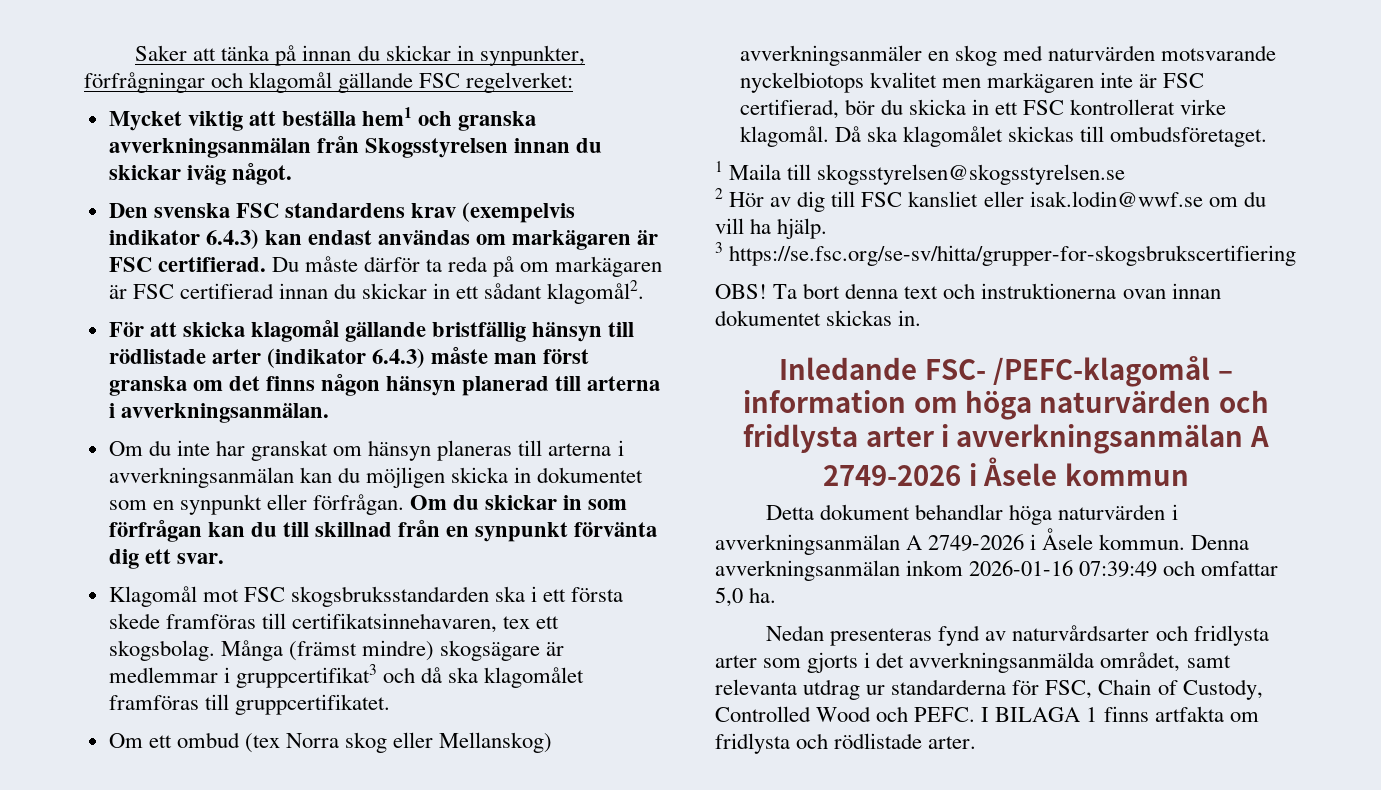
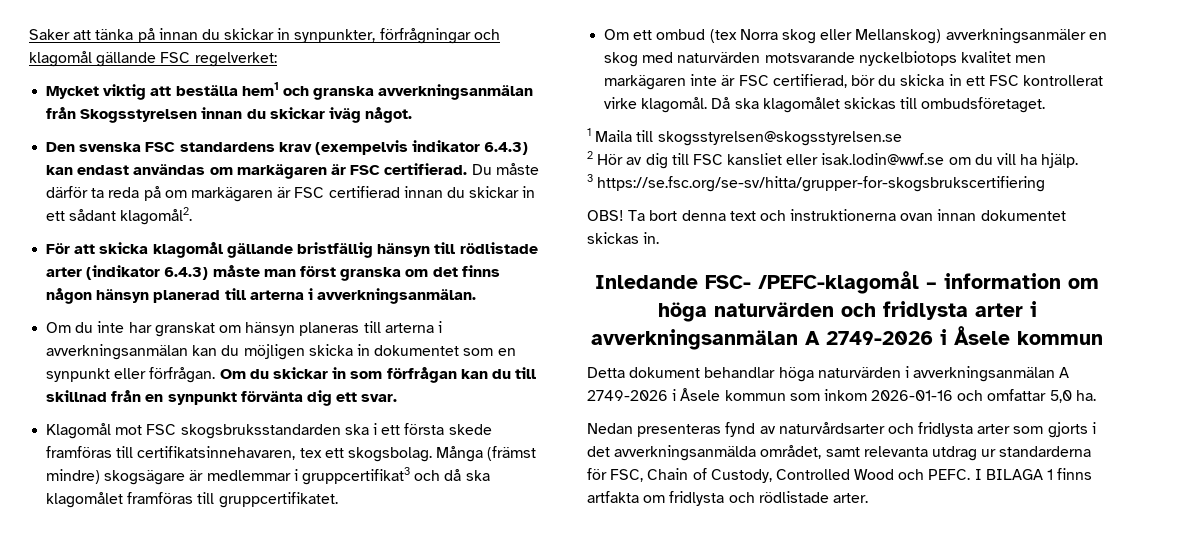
[1099,534,1250,550] [715,560,900,581] kommun. Denna avverkningsanmälan -> [724,390,820,401] kommun som
[1079,561,1158,577] 07:39:49 -> (954, 395) none

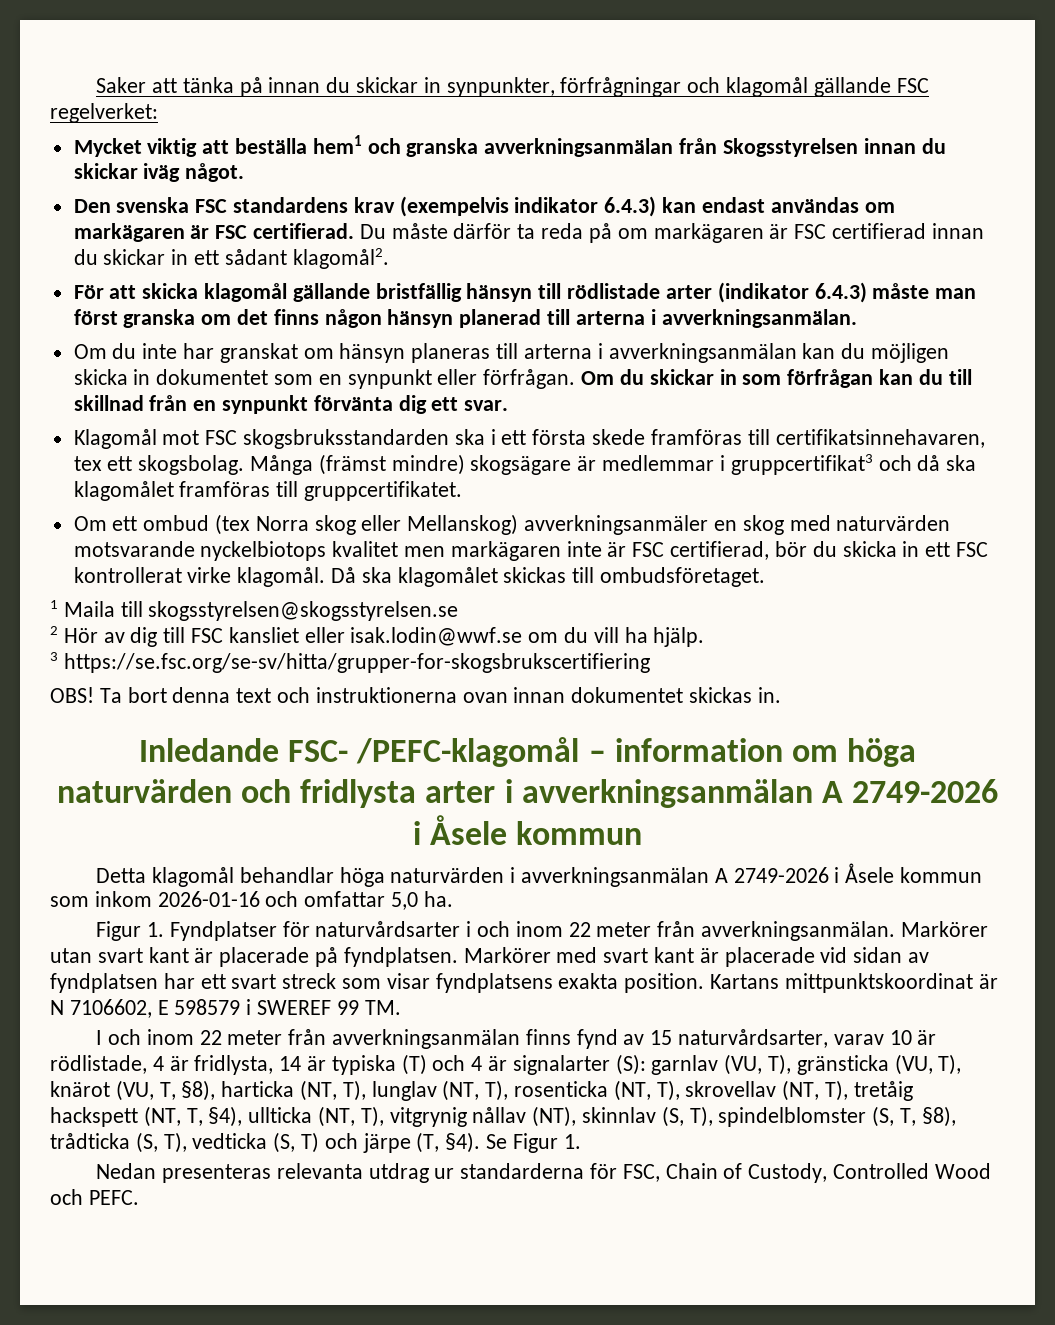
[629,367,701,378] dokument -> [151,867,234,887] klagomål
[587,422,1096,438] [587,445,860,461] Nedan presenteras fynd av naturvårdsarter och fridlysta arter som gjorts i det avverkningsanmälda området, samt -> [96,921,988,941] [50,947,930,967] [50,973,998,993] [50,999,401,1018] [96,1029,937,1049] [50,1054,962,1075] [50,1080,913,1101] [50,1106,956,1127] [50,1132,581,1153] [96,1163,271,1183] Figur 1. Fyndplatser för naturvårdsarter i och inom 22 meter från avverkningsanmälan. Markörer utan svart kant är placerade på fyndplatsen. Markörer med svart kant är placerade vid sidan av fyndplatsen har ett svart streck som visar fyndplatsens exakta position. Kartans mittpunktskoordinat är N 7106602, E 598579 i SWEREF 99 TM. // I och inom 22 meter från avverkningsanmälan finns fynd av 15 naturvårdsarter, varav 10 är rödlistade, 4 är fridlysta, 14 är typiska (T) och 4 är signalarter (S): garnlav (VU, T), gränsticka (VU, T), knärot (VU, T, §8), harticka (NT, T), lunglav (NT, T), rosenticka (NT, T), skrovellav (NT, T), tretåig hackspett (NT, T, §4), ullticka (NT, T), vitgrynig nållav (NT), skinnlav (S, T), spindelblomster (S, T, §8), trådticka (S, T), vedticka (S, T) och järpe (T, §4). Se Figur 1. // Nedan presenteras
[974,468,1093,480] [587,491,868,506] I BILAGA 1 finns artfakta om fridlysta och rödlistade arter. -> (139, 1197) none

